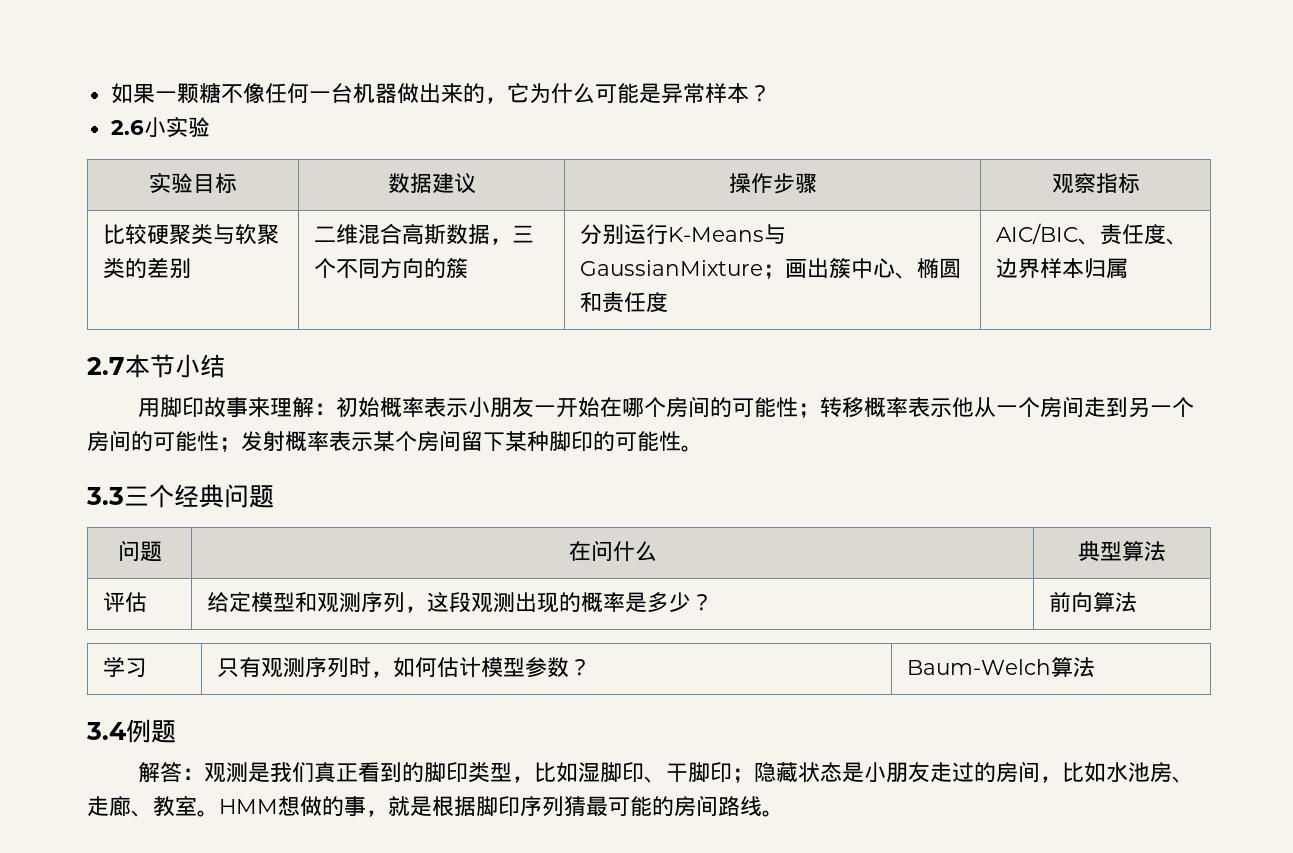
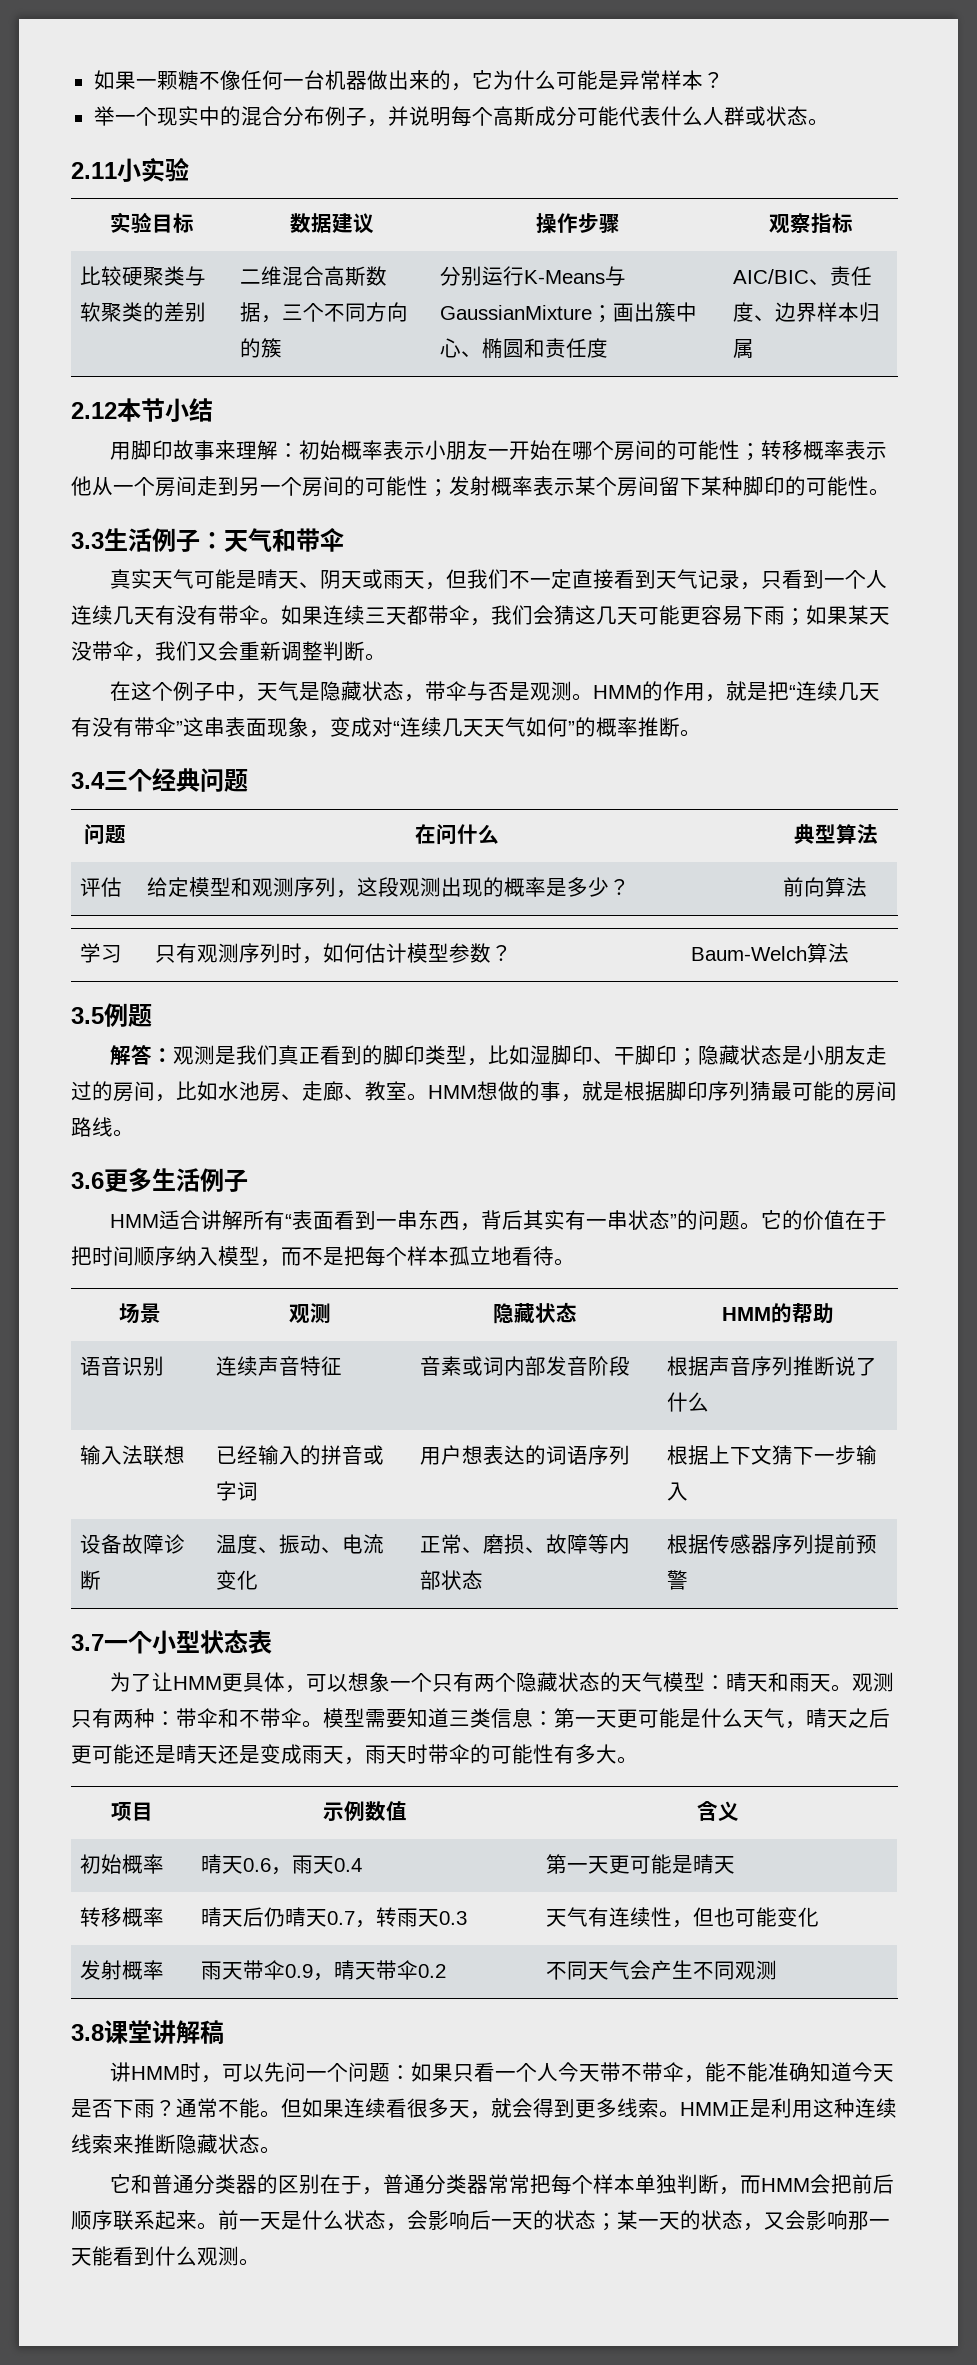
[110,120,144,135] 2.6 -> [93,106,829,127] [71,162,117,179] 举一个现实中的混合分布例子，并说明每个高斯成分可能代表什么人群或状态。 // 2.11
[87,357,125,375] 2.7 -> [71,402,117,419] 2.12
(124, 496) none -> [104,527,344,552] [110,569,888,590] [71,605,890,626] [71,641,386,662] [110,681,881,702] [71,717,701,738] [71,772,105,789] 生活例子：天气和带伞 // 真实天气可能是晴天、阴天或雨天，但我们不一定直接看到天气记录，只看到一个人连续几天有没有带伞。如果连续三天都带伞，我们会猜这几天可能更容易下雨；如果某天没带伞，我们又会重新调整判断。 // 在这个例子中，天气是隐藏状态，带伞与否是观测。HMM的作用，就是把“连续几天有没有带伞”这串表面现象，变成对“连续几天天气如何”的概率推断。 // 3.4
[86,722,126,740] 3.4 -> [71,1007,104,1024] 3.5
(784, 813) none -> [71,1168,248,1193] [110,1210,888,1231] [71,1246,575,1267] [118,1303,161,1324] [288,1303,331,1324] [493,1302,577,1324] [722,1302,834,1324] [79,1356,164,1376] [215,1356,342,1376] [419,1356,630,1376] [666,1356,877,1376] [666,1392,709,1412] [79,1445,185,1466] [215,1445,384,1465] [215,1481,258,1501] [419,1445,630,1465] [666,1445,877,1465] [666,1482,688,1501] [79,1534,185,1554] [79,1570,101,1590] [215,1534,384,1554] [215,1570,258,1590] [419,1534,630,1554] [419,1570,483,1590] [666,1534,877,1554] [666,1570,688,1590] [71,1630,272,1654] [110,1672,895,1693] [71,1708,890,1729] [71,1744,638,1765] [111,1802,153,1821] [323,1801,407,1821] [696,1801,739,1821] [79,1854,164,1874] [200,1854,362,1875] [545,1854,735,1874] [79,1907,164,1927] [200,1907,467,1928] [545,1907,819,1928] [79,1960,164,1980] [200,1960,446,1981] [545,1960,777,1980] [71,2020,224,2044] [110,2062,895,2083] [71,2098,897,2119] [71,2134,281,2154] [110,2174,895,2195] [71,2210,890,2231] [71,2246,260,2266] // 3.6更多生活例子 // HMM适合讲解所有“表面看到一串东西，背后其实有一串状态”的问题。它的价值在于把时间顺序纳入模型，而不是把每个样本孤立地看待。 // 场景 | 观测 | 隐藏状态 | HMM的帮助 // 语音识别 | 连续声音特征 | 音素或词内部发音阶段 | 根据声音序列推断说了什么 // 输入法联想 | 已经输入的拼音或字词 | 用户想表达的词语序列 | 根据上下文猜下一步输入 // 设备故障诊断 | 温度、振动、电流变化 | 正常、磨损、故障等内部状态 | 根据传感器序列提前预警 // 3.7一个小型状态表 // 为了让HMM更具体，可以想象一个只有两个隐藏状态的天气模型：晴天和雨天。观测只有两种：带伞和不带伞。模型需要知道三类信息：第一天更可能是什么天气，晴天之后更可能还是晴天还是变成雨天，雨天时带伞的可能性有多大。 // 项目 | 示例数值 | 含义 // 初始概率 | 晴天0.6，雨天0.4 | 第一天更可能是晴天 // 转移概率 | 晴天后仍晴天0.7，转雨天0.3 | 天气有连续性，但也可能变化 // 发射概率 | 雨天带伞0.9，晴天带伞0.2 | 不同天气会产生不同观测 // 3.8课堂讲解稿 // 讲HMM时，可以先问一个问题：如果只看一个人今天带不带伞，能不能准确知道今天是否下雨？通常不能。但如果连续看很多天，就会得到更多线索。HMM正是利用这种连续线索来推断隐藏状态。 // 它和普通分类器的区别在于，普通分类器常常把每个样本单独判断，而HMM会把前后顺序联系起来。前一天是什么状态，会影响后一天的状态；某一天的状态，又会影响那一天能看到什么观测。

